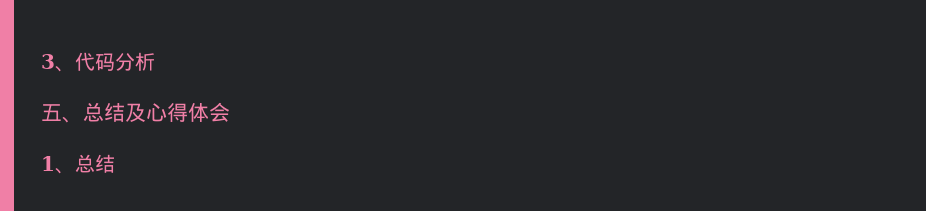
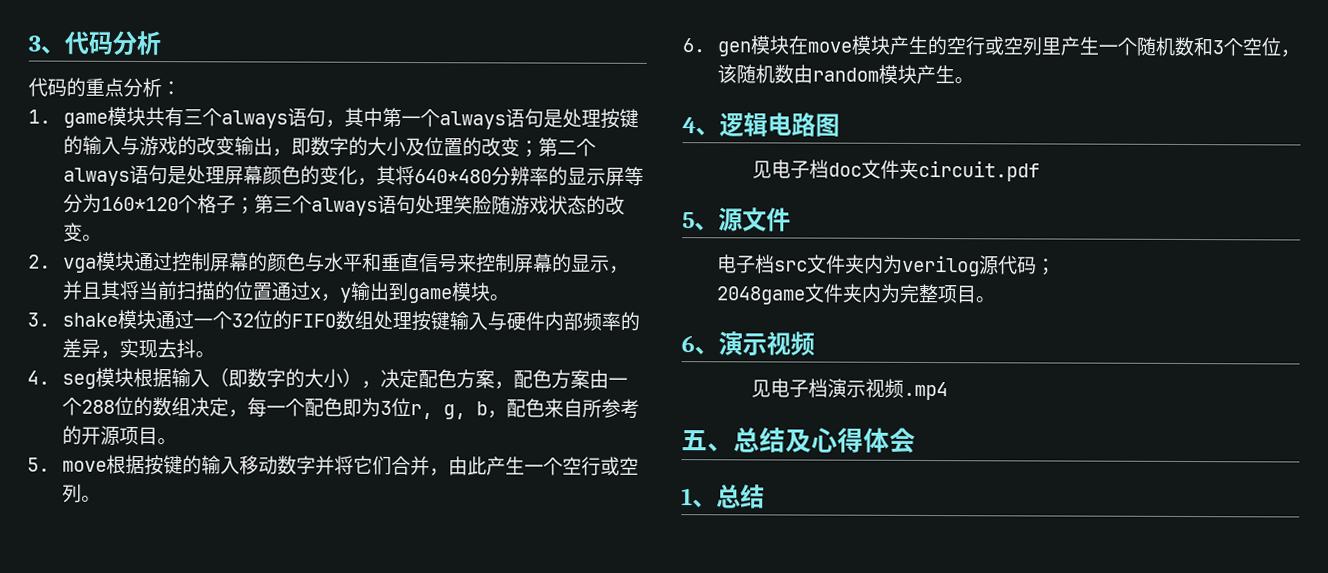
(155, 61) none -> [28,77,181,98] [28,106,639,130] [62,135,596,158] [62,164,644,186] [62,193,625,216] [62,222,102,242] [28,251,629,274] [61,280,509,304] [27,309,640,332] [61,338,215,359] [27,367,628,390] [61,396,640,420] [61,425,177,446] [27,454,639,477] [61,483,101,503] [682,35,1300,58] [716,64,974,85] [682,112,840,138] [751,159,1040,182] [682,207,791,232] [716,254,1056,277] [715,283,995,305] [681,331,815,356] [750,378,948,401] // 代码的重点分析： // 1. game模块共有三个always语句，其中第一个always语句是处理按键的输入与游戏的改变输出，即数字的大小及位置的改变；第二个always语句是处理屏幕颜色的变化，其将640*480分辨率的显示屏等分为160*120个格子；第三个always语句处理笑脸随游戏状态的改变。 // 2. vga模块通过控制屏幕的颜色与水平和垂直信号来控制屏幕的显示，并且其将当前扫描的位置通过x，y输出到game模块。 // 3. shake模块通过一个32位的FIFO数组处理按键输入与硬件内部频率的差异，实现去抖。 // 4. seg模块根据输入（即数字的大小），决定配色方案，配色方案由一个288位的数组决定，每一个配色即为3位r, g, b，配色来自所参考的开源项目。 // 5. move根据按键的输入移动数字并将它们合并，由此产生一个空行或空列。 // 6. gen模块在move模块产生的空行或空列里产生一个随机数和3个空位，该随机数由random模块产生。 // 4、逻辑电路图 // 见电子档doc文件夹circuit.pdf // 5、源文件 // 电子档src文件夹内为verilog源代码； // 2048game文件夹内为完整项目。 // 6、演示视频 // 见电子档演示视频.mp4

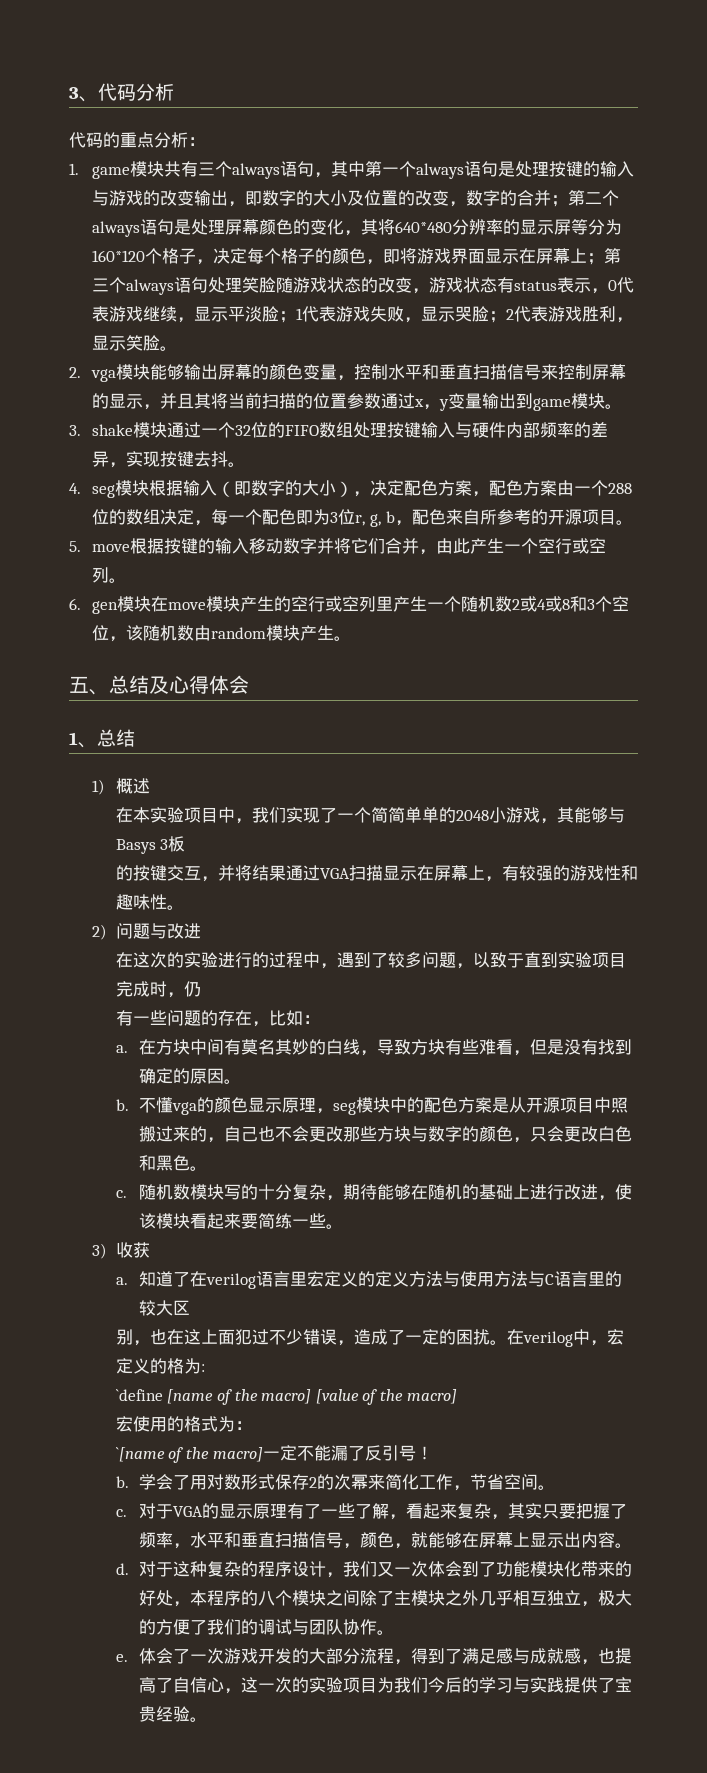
(520, 147) none -> [449,190,552,207] ，数字的合并
(236, 204) none -> [196,248,588,265] ，决定每个格子的颜色，即将游戏界面显示在屏幕上
(83, 232) none -> [412,277,635,294] [92,306,634,323] [92,335,161,351] ，游戏状态有status表示，0代表游戏继续，显示平淡脸；1代表游戏失败，显示哭脸；2代表游戏胜利，显示笑脸
[133,251,211,273] 通过控制 -> [150,364,219,380] 能够输出
[304,252,420,273] 与水平和垂直 -> [303,364,508,381] 变量，控制水平和垂直扫描
(273, 291) none -> [347,393,382,409] 参数
(351, 295) none -> [448,393,483,409] 变量
(158, 349) none -> [160,451,195,467] 按键
(1194, 46) none -> [512,596,571,612] 2或4或8
[682,112,840,138] [751,159,1040,182] [682,207,791,232] [716,254,1056,277] [715,283,995,305] [681,331,815,356] [750,378,948,401] // 4、逻辑电路图 // 见电子档doc文件夹circuit.pdf // 5、源文件 // 电子档src文件夹内为verilog源代码； // 2048game文件夹内为完整项目。 // 6、演示视频 // 见电子档演示视频.mp4 -> (352, 638) none
(765, 496) none -> [92,778,150,795] [115,807,625,824] [115,836,186,854] [115,865,638,882] [115,894,184,910] [92,923,201,940] [115,952,626,969] [115,981,201,998] [115,1010,320,1027] [115,1039,633,1056] [139,1068,242,1084] [115,1097,629,1115] [139,1126,633,1143] [139,1155,208,1171] [115,1184,633,1201] [139,1213,344,1229] [92,1242,150,1259] [115,1271,623,1289] [139,1300,191,1316] [115,1329,624,1347] [115,1358,205,1374] [115,1389,457,1405] [115,1416,252,1432] [115,1445,433,1463] [115,1474,556,1491] [115,1503,628,1520] [139,1532,633,1549] [115,1561,633,1578] [139,1590,633,1607] [139,1619,395,1635] [115,1648,633,1665] [139,1677,633,1694] [139,1706,208,1722] // 1)概述 // 在本实验项目中，我们实现了一个简简单单的2048小游戏，其能够与Basys 3板 // 的按键交互，并将结果通过VGA扫描显示在屏幕上，有较强的游戏性和趣味性。 // 2)问题与改进 // 在这次的实验进行的过程中，遇到了较多问题，以致于直到实验项目完成时，仍 // 有一些问题的存在，比如： // a.在方块中间有莫名其妙的白线，导致方块有些难看，但是没有找到确定的原因。 // b.不懂vga的颜色显示原理，seg模块中的配色方案是从开源项目中照搬过来的，自己也不会更改那些方块与数字的颜色，只会更改白色和黑色。 // c.随机数模块写的十分复杂，期待能够在随机的基础上进行改进，使该模块看起来要简练一些。 // 3)收获 // a.知道了在verilog语言里宏定义的定义方法与使用方法与C语言里的较大区 // 别，也在这上面犯过不少错误，造成了一定的困扰。在verilog中，宏定义的格为: // `define [name of the macro] [value of the macro] // 宏使用的格式为： // `[name of the macro]一定不能漏了反引号！ // b.学会了用对数形式保存2的次幂来简化工作，节省空间。 // c.对于VGA的显示原理有了一些了解，看起来复杂，其实只要把握了频率，水平和垂直扫描信号，颜色，就能够在屏幕上显示出内容。 // d.对于这种复杂的程序设计，我们又一次体会到了功能模块化带来的好处，本程序的八个模块之间除了主模块之外几乎相互独立，极大的方便了我们的调试与团队协作。 // e.体会了一次游戏开发的大部分流程，得到了满足感与成就感，也提高了自信心，这一次的实验项目为我们今后的学习与实践提供了宝贵经验。

